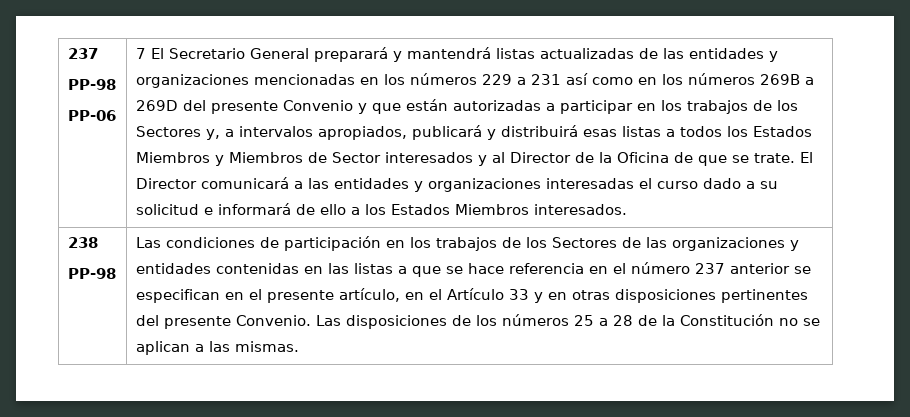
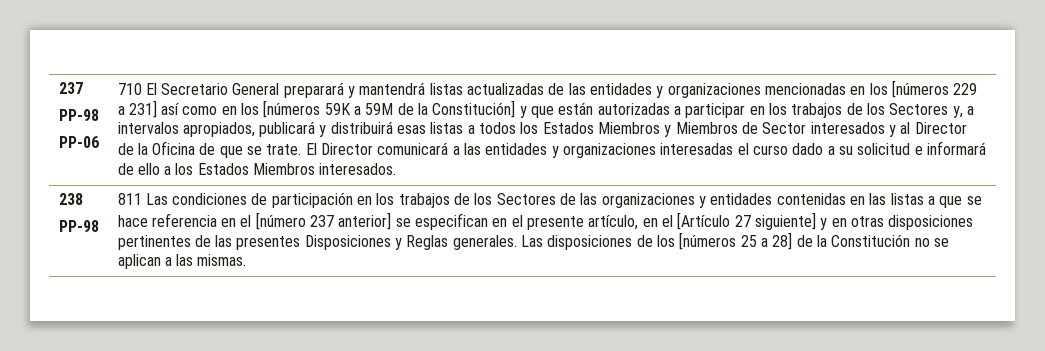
[135,48,146,59] 7 -> [117,83,142,95] 710
[409,73,477,85] números -> [891,80,949,98] [números
[530,74,561,85] 231 -> [128,100,157,118] 231]
[687,73,814,85] [135,100,353,114] números 269B a 269D del presente Convenio -> [263,100,516,118] [números 59K a 59M de la Constitución]
(116, 273) none -> [117,193,142,205] 811
[630,262,790,274] número 237 anterior -> [255,212,392,230] [número 237 anterior]
[446,288,529,300] Artículo 33 -> [677,212,816,230] [Artículo 27 siguiente]
[135,315,311,329] del presente Convenio. -> [194,235,517,250] de las presentes Disposiciones y Reglas generales.
[501,314,569,326] números -> [679,232,737,250] [números
[612,315,633,326] 28 -> [772,232,793,250] 28]

